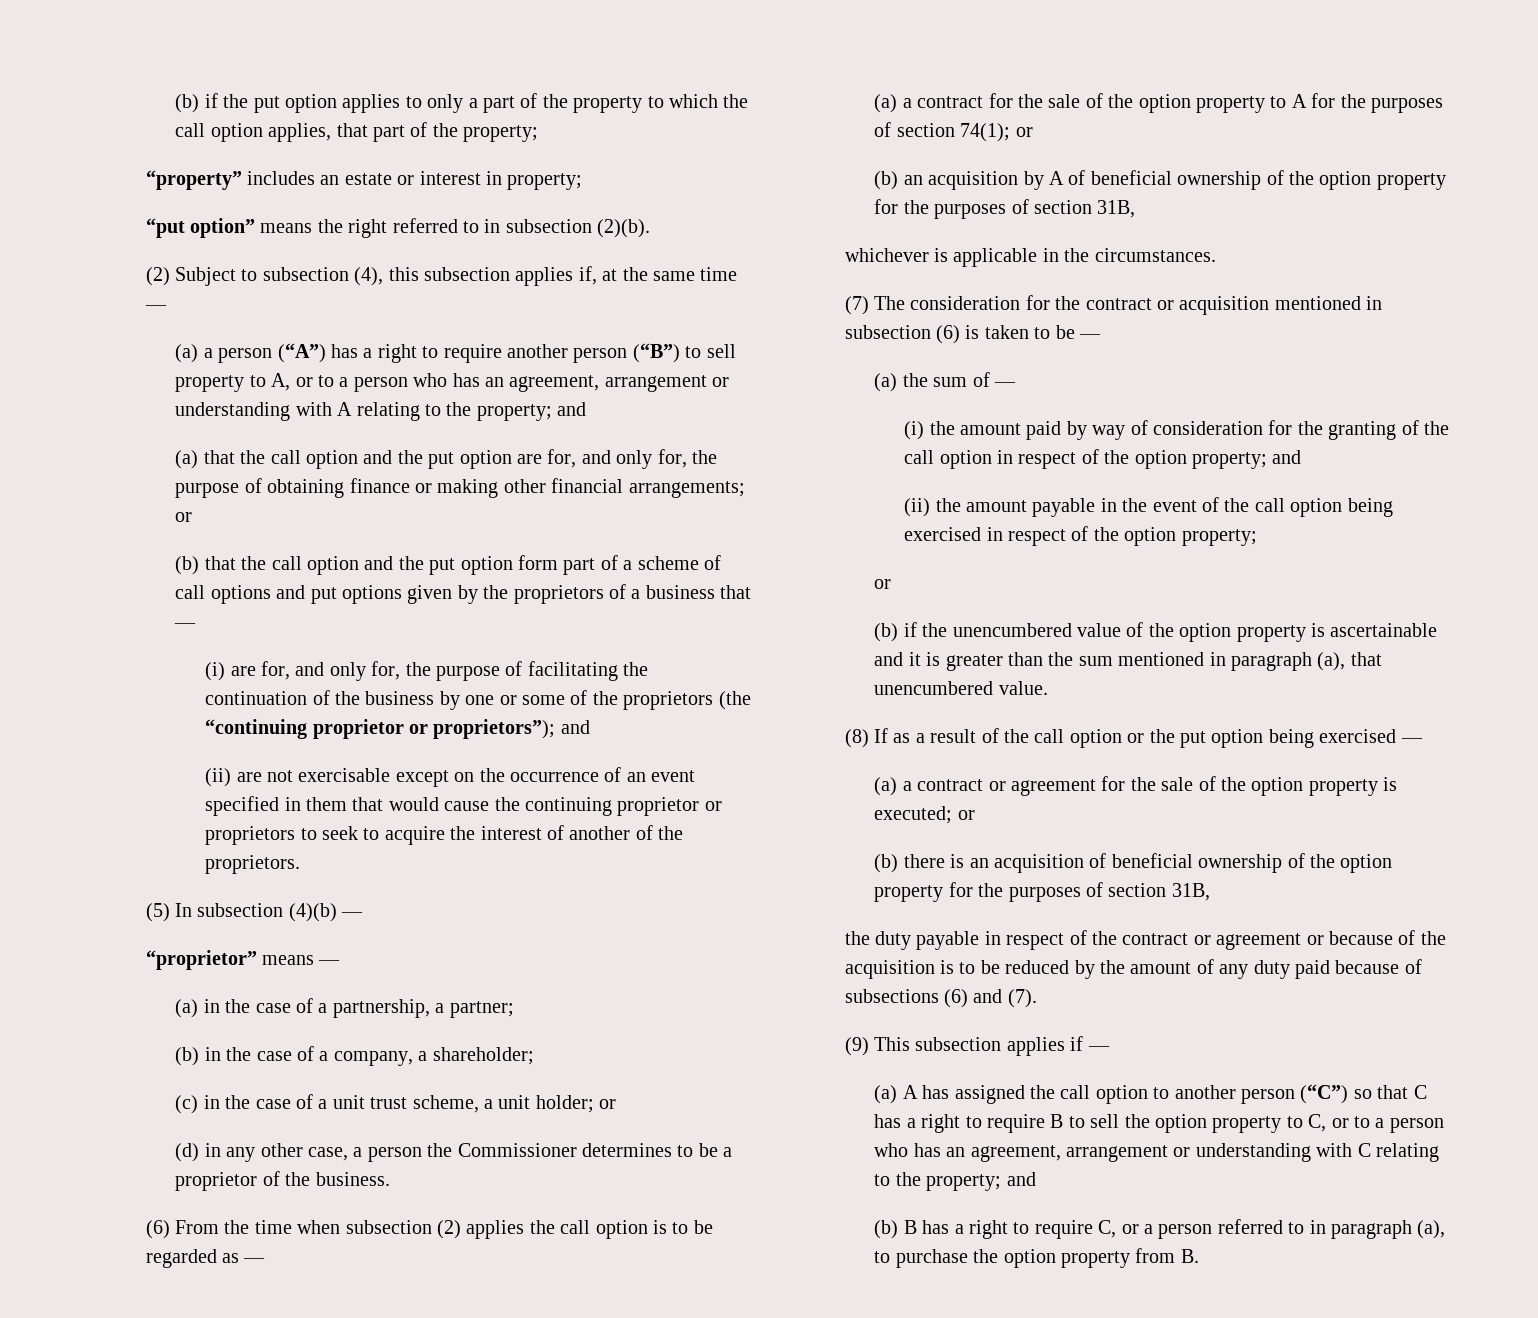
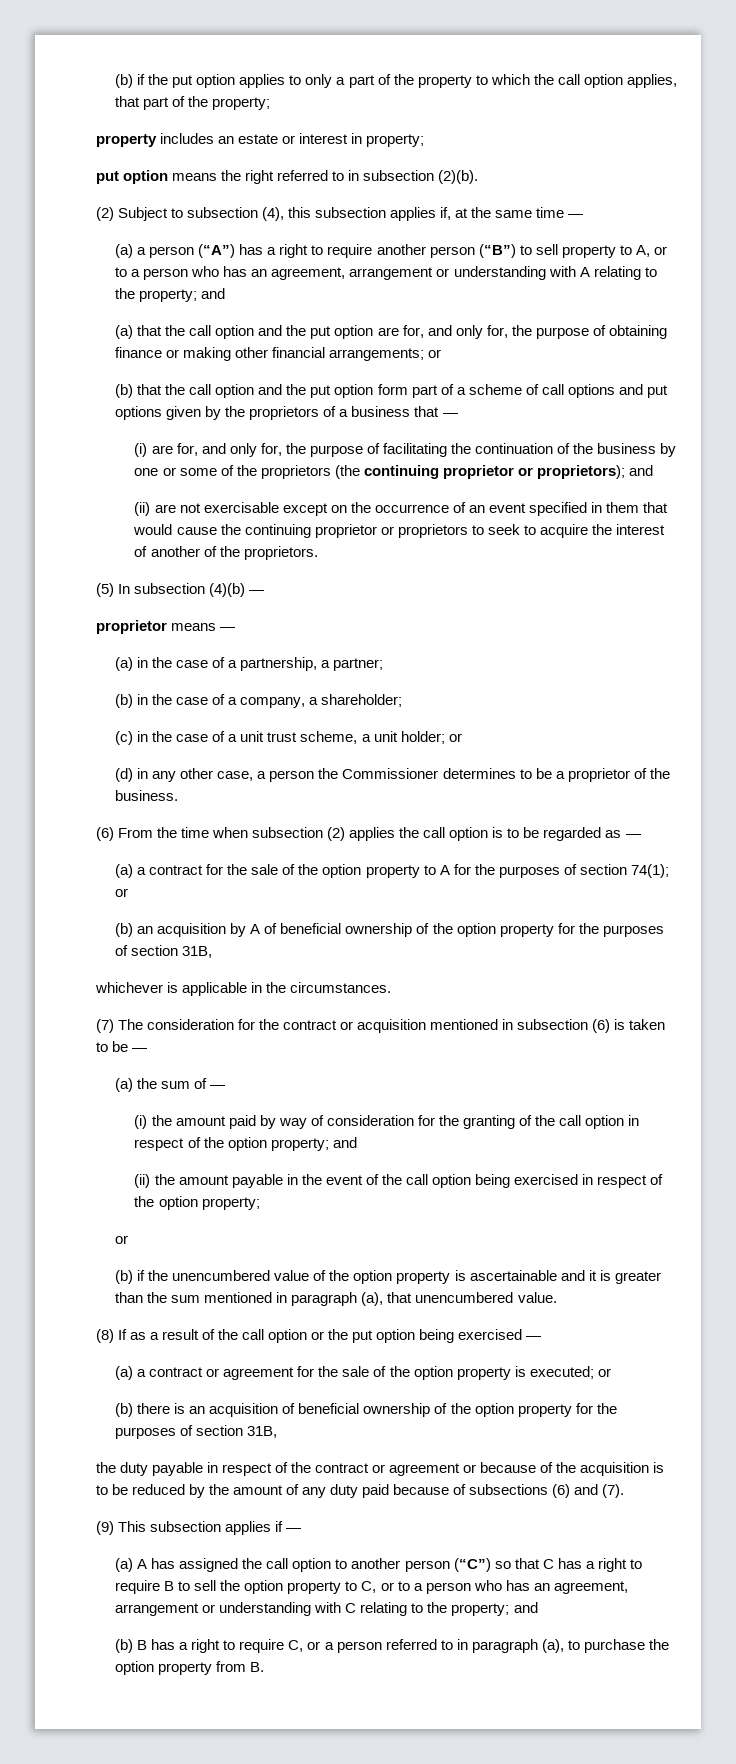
[145,170,242,190] “property” -> [95,134,157,147] property
[145,218,256,238] “put option” -> [95,170,168,184] put option
[205,719,556,739] “continuing proprietor or proprietors”); -> [363,465,625,479] continuing proprietor or proprietors);
[145,950,257,970] “proprietor” -> [95,620,167,634] proprietor

